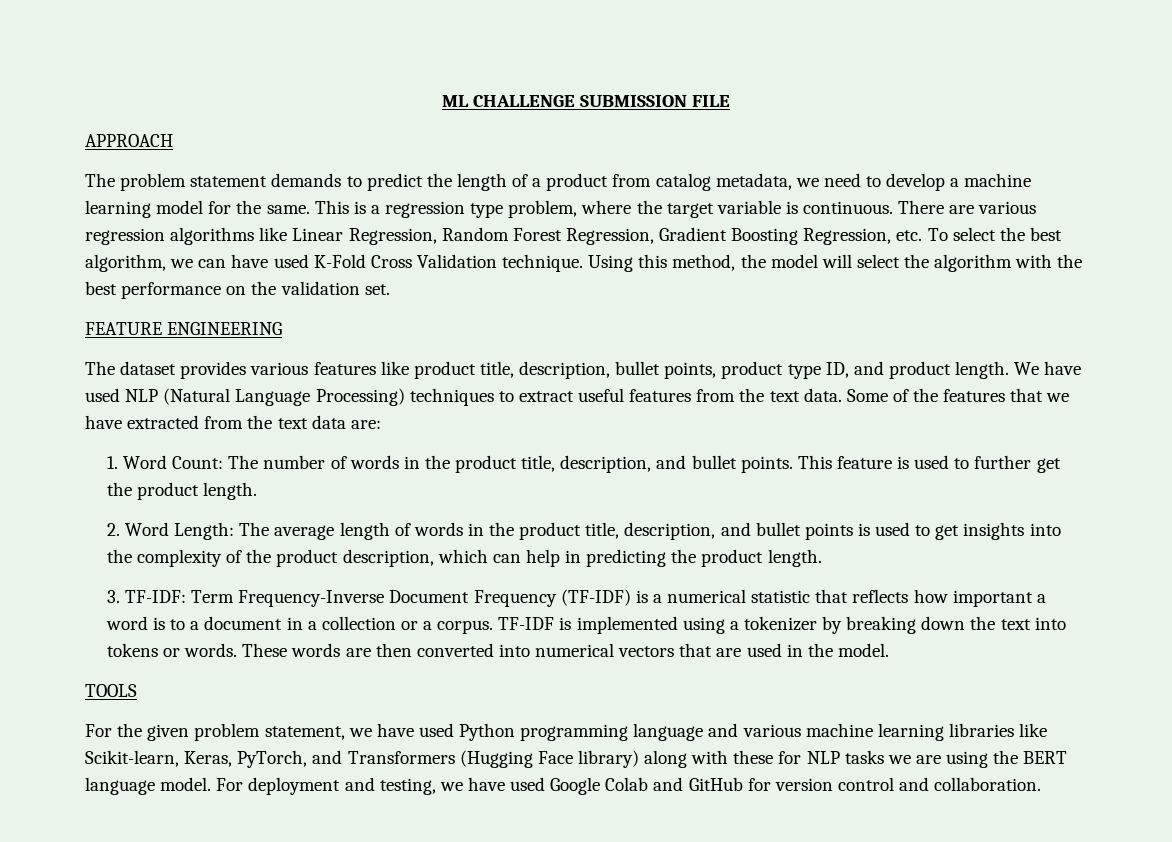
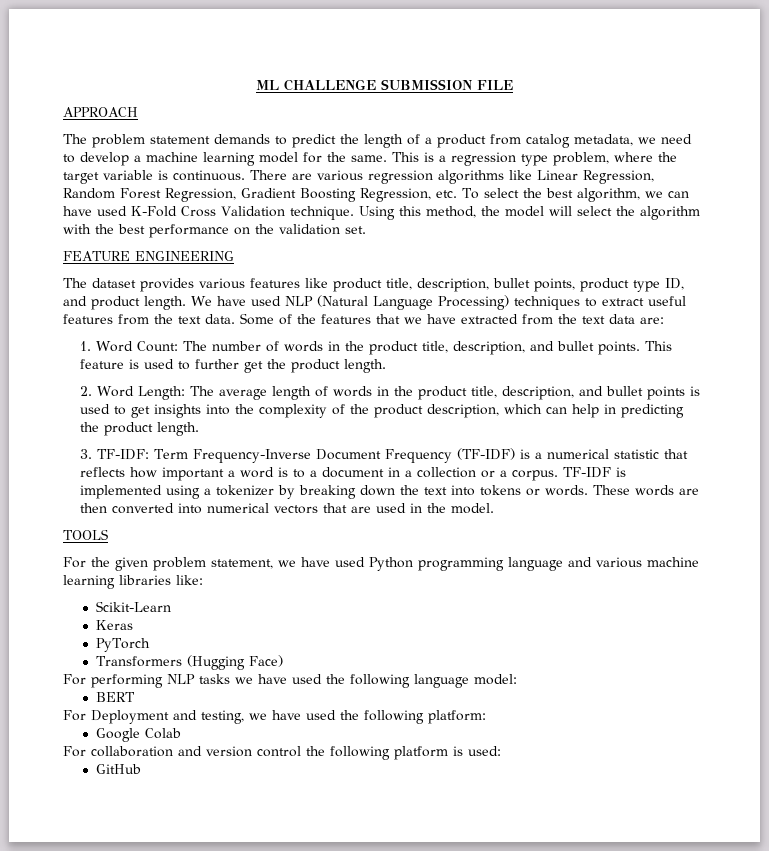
[1019,723,1048,737] [85,750,1068,768] [85,777,341,795] like Scikit-learn, Keras, PyTorch, and Transformers (Hugging Face library) along with these for NLP tasks we are using the BERT language model. For deployment -> [176,575,203,585] [95,601,171,612] [95,620,133,630] [95,638,150,652] [95,655,283,670] [63,674,517,688] [95,692,135,702] [63,710,169,724] like: // Scikit-Learn // Keras // PyTorch // Transformers (Hugging Face) // For performing NLP tasks we have used the following language model: // BERT // For Deployment
(546, 784) none -> [340,710,486,724] the following platform: //
[653,777,1042,791] and GitHub for version control and collaboration. -> [63,746,501,760] [95,764,141,774] // For collaboration and version control the following platform is used: // GitHub

